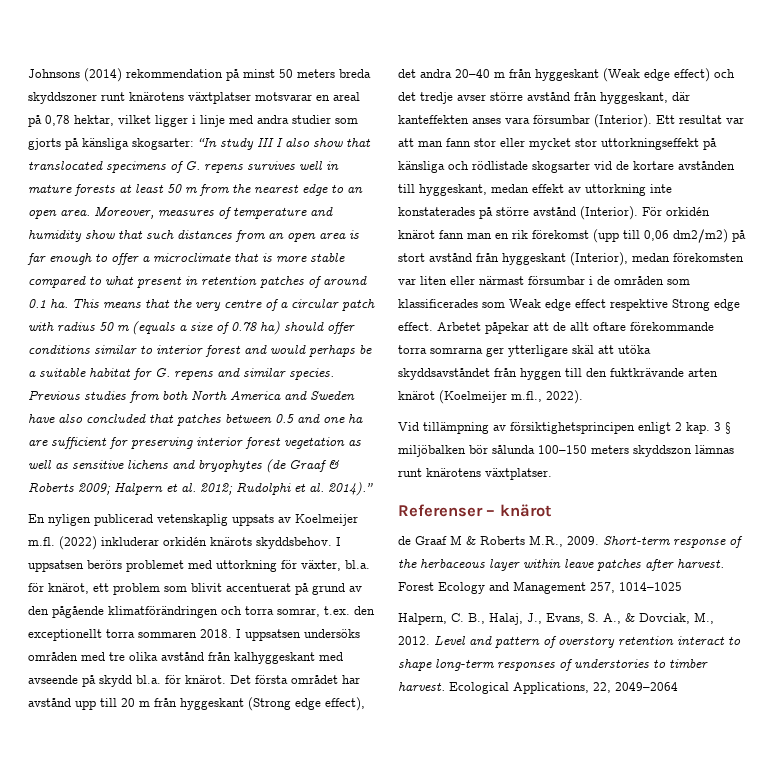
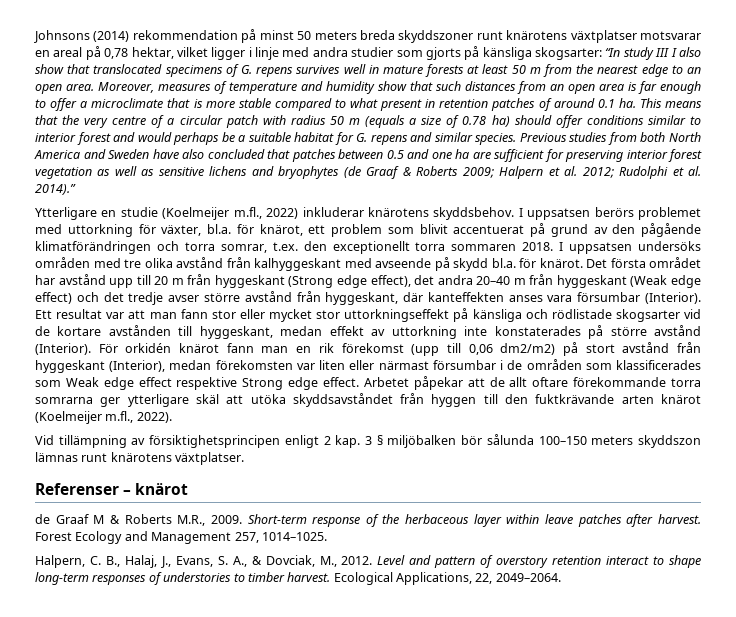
[28,514,358,526] [28,536,252,550] En nyligen publicerad vetenskaplig uppsats av Koelmeijer m.fl. (2022) inkluderar orkidén knärots -> [35,207,429,220] Ytterligare en studie (Koelmeijer m.fl., 2022) inkluderar knärotens
[619,582,682,591] 1014–1025 -> [261,532,327,541] 1014–1025.
[615,682,678,691] 2049–2064 -> [495,573,561,582] 2049–2064.

